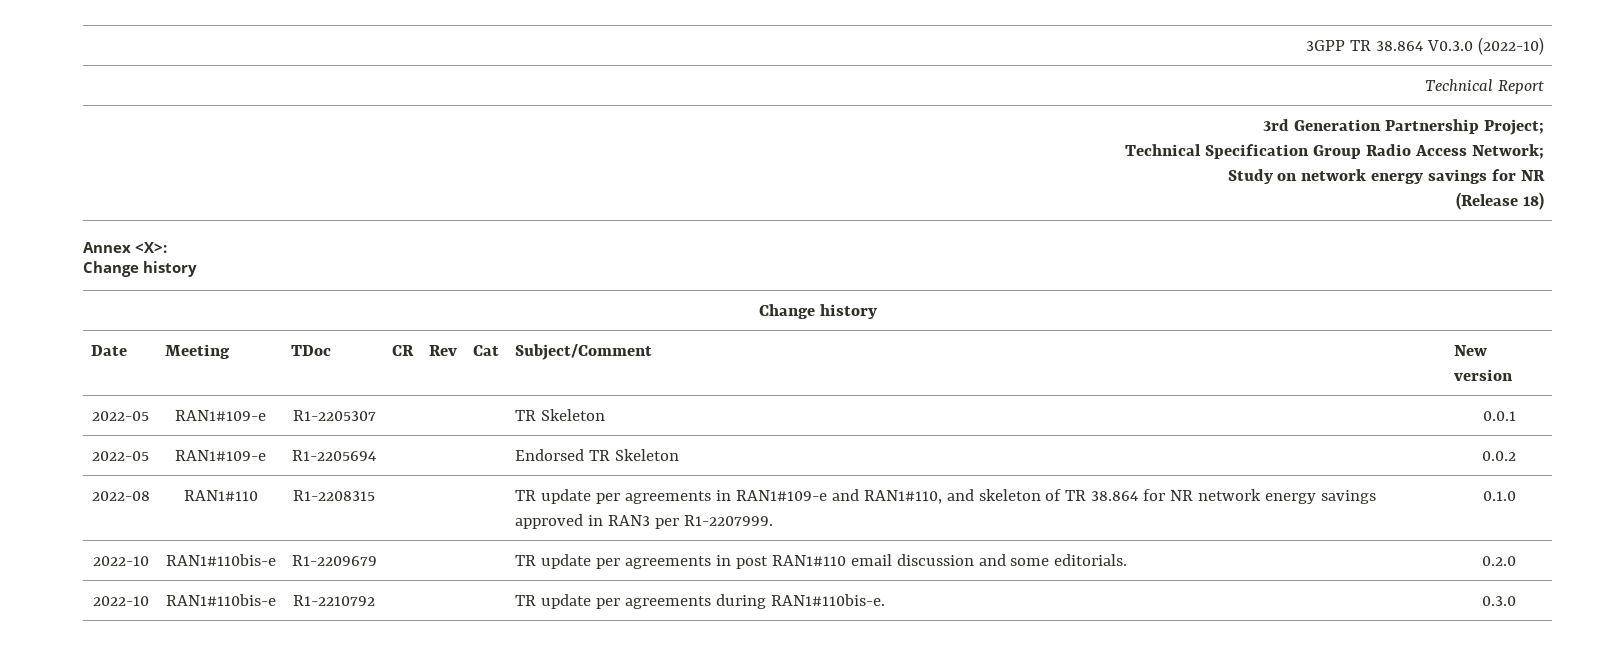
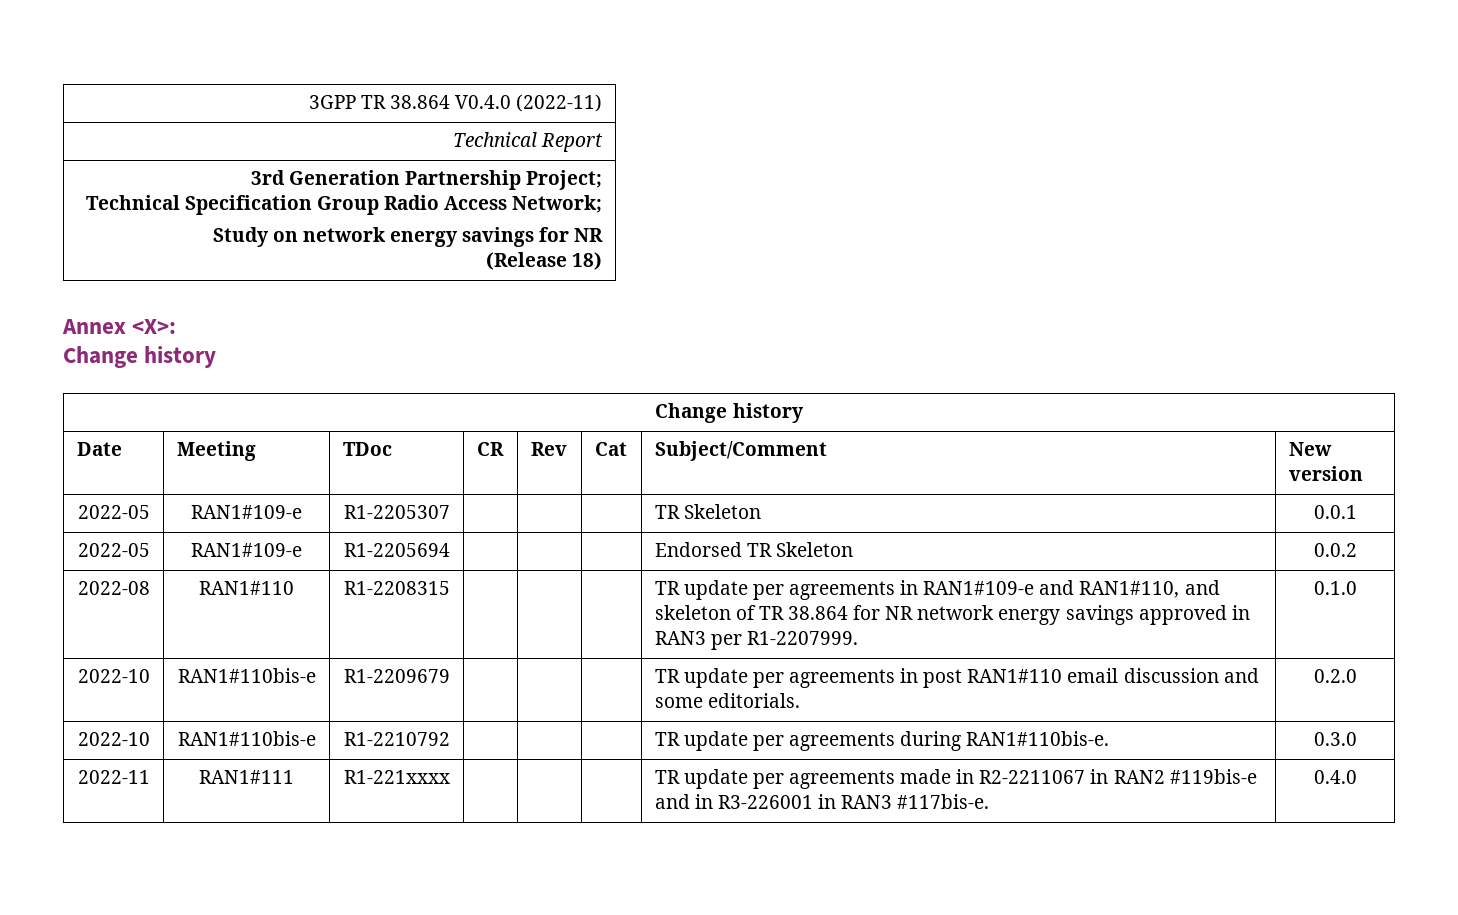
[1427,37,1545,55] V0.3.0 (2022-10) -> [455,94,603,112] V0.4.0 (2022-11)
(1516, 601) none -> [77,770,150,784] [199,770,294,784] [343,770,450,784] [654,769,1257,789] [654,794,990,809] [1313,770,1357,784] // 2022-11 | RAN1#111 | R1-221xxxx | | | | TR update per agreements made in R2-2211067 in RAN2 #119bis-e and in R3-226001 in RAN3 #117bis-e. | 0.4.0

